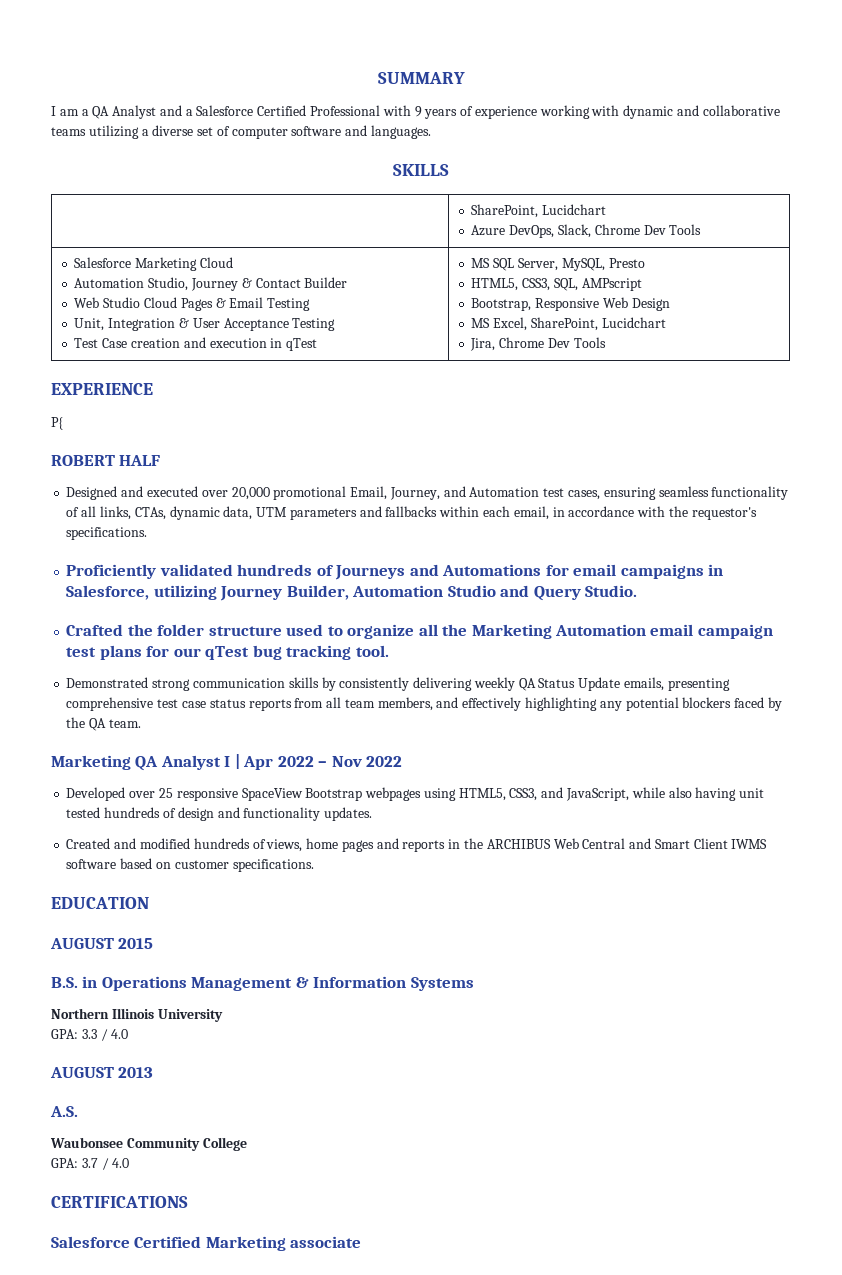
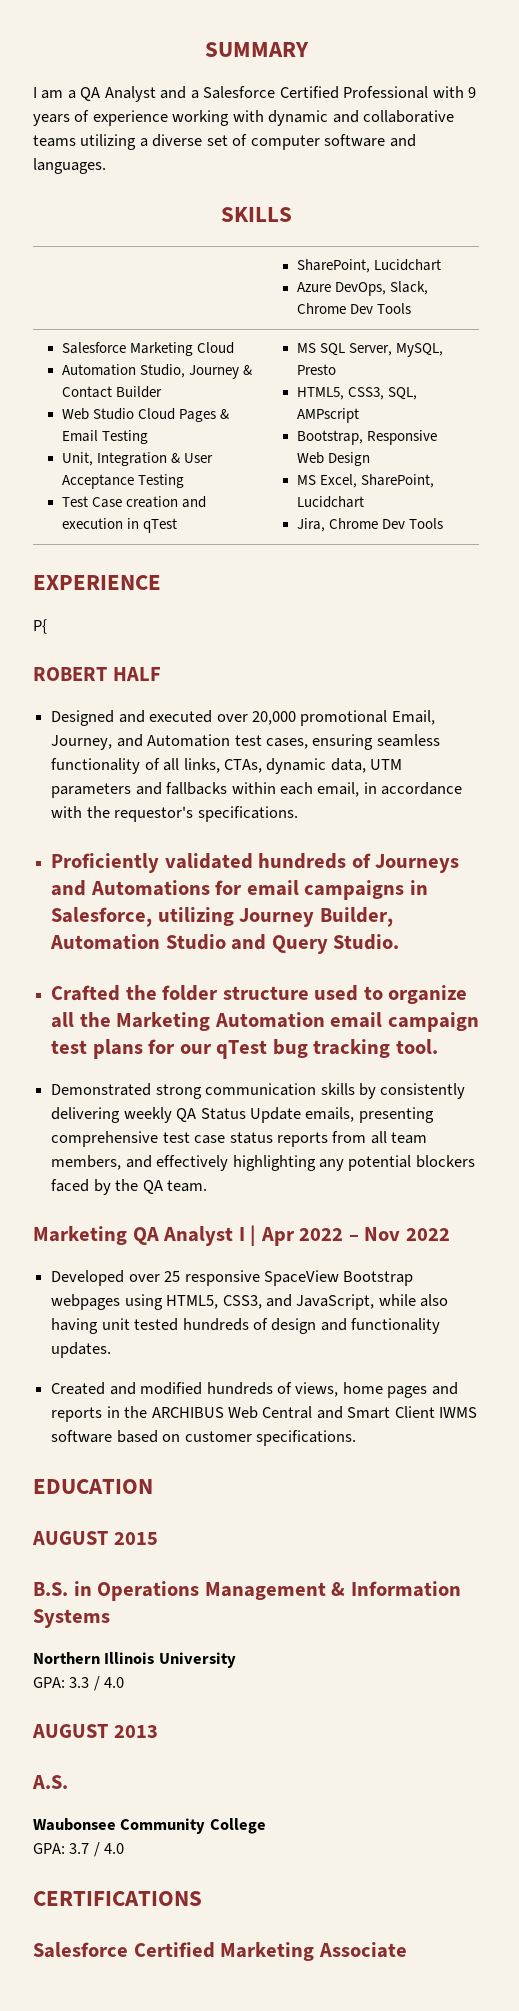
[290,1236,362,1248] associate -> [318,1942,407,1958] Associate

